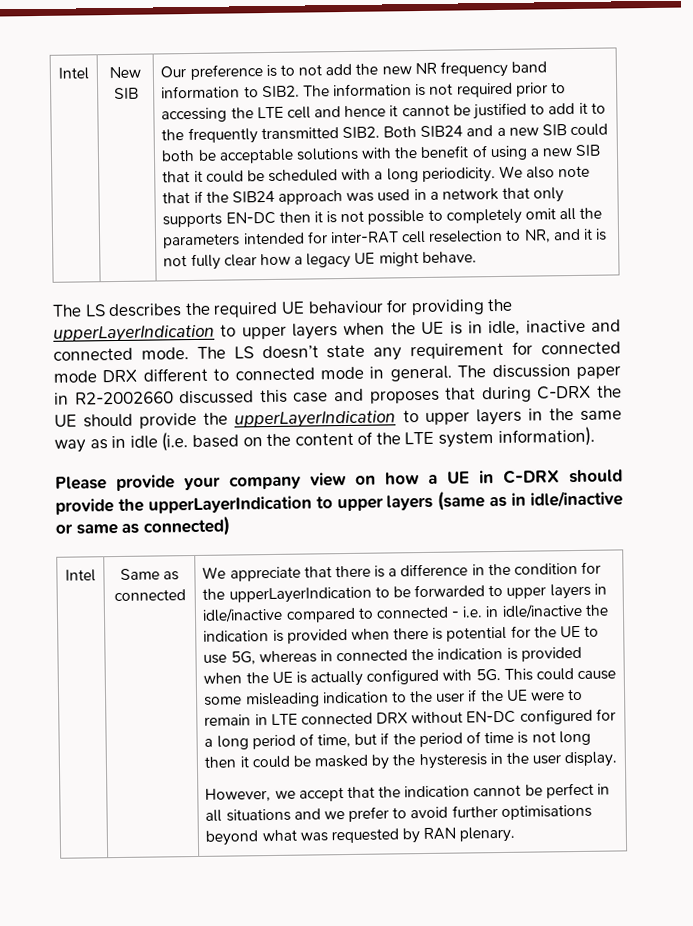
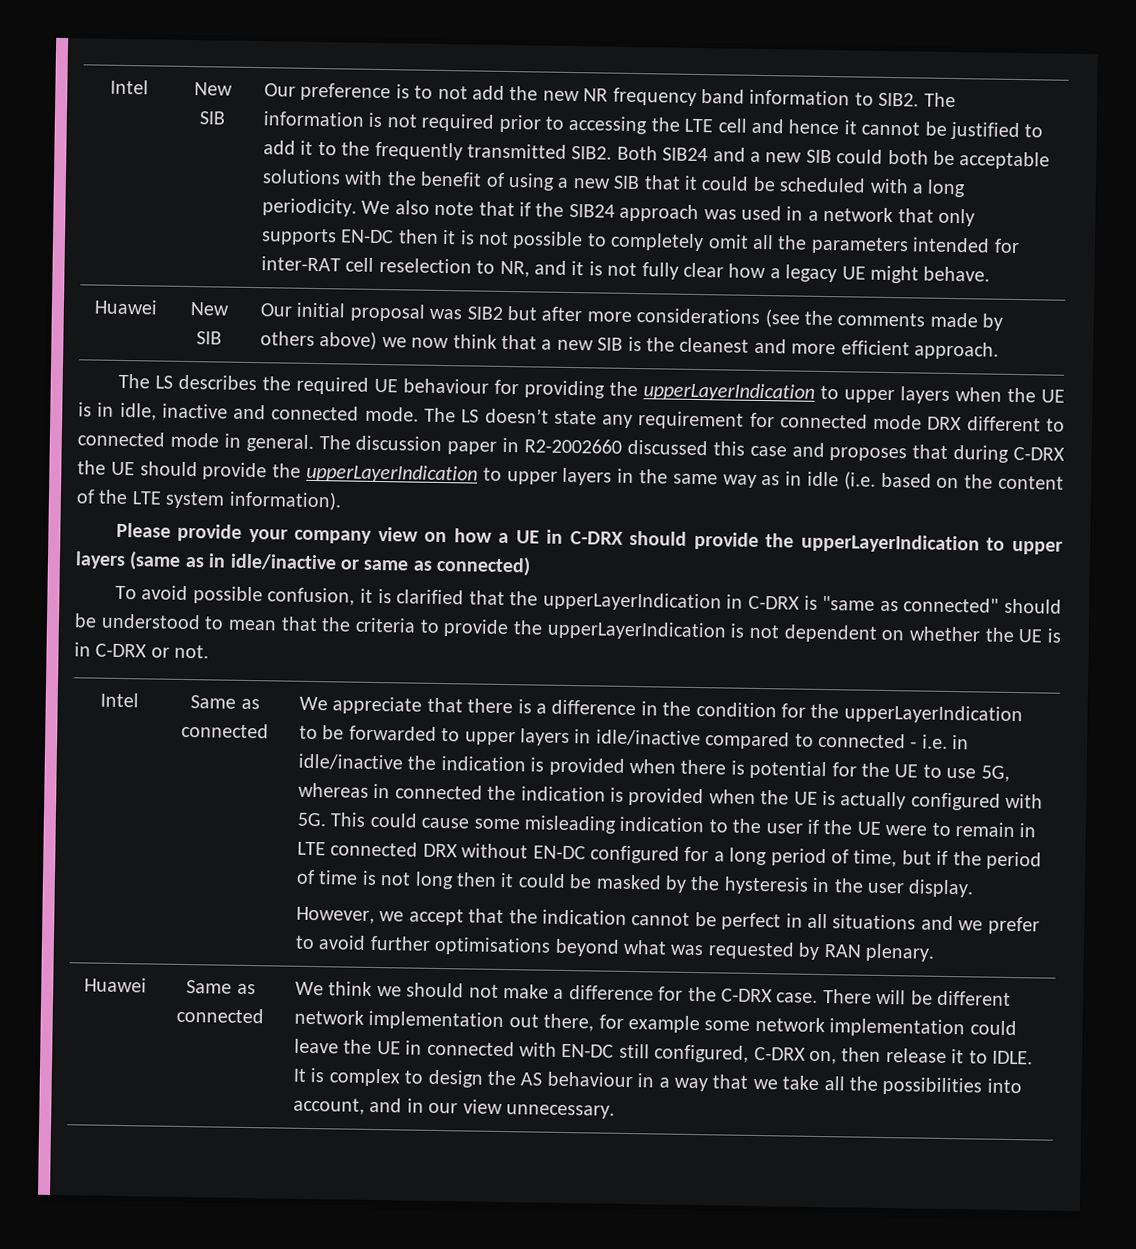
(477, 257) none -> [93,299,158,315] [189,302,230,316] [195,331,222,345] [259,302,1004,331] [259,331,999,360] // Huawei | New SIB | Our initial proposal was SIB2 but after more considerations (see the comments made by others above) we now think that a new SIB is the cleanest and more efficient approach.
(230, 526) none -> [114,585,1062,614] [74,613,1061,643] [74,642,210,659] // To avoid possible confusion, it is clarified that the upperLayerIndication in C-DRX is "same as connected" should be understood to mean that the criteria to provide the upperLayerIndication is not dependent on whether the UE is in C-DRX or not.
(516, 834) none -> [83,977,147,993] [186,980,256,995] [176,1007,264,1024] [294,981,1011,1006] [293,1009,1017,1038] [293,1038,1033,1065] [292,1068,1022,1096] [292,1097,615,1119] // Huawei | Same as connected | We think we should not make a difference for the C-DRX case. There will be different network implementation out there, for example some network implementation could leave the UE in connected with EN-DC still configured, C-DRX on, then release it to IDLE. It is complex to design the AS behaviour in a way that we take all the possibilities into account, and in our view unnecessary.

